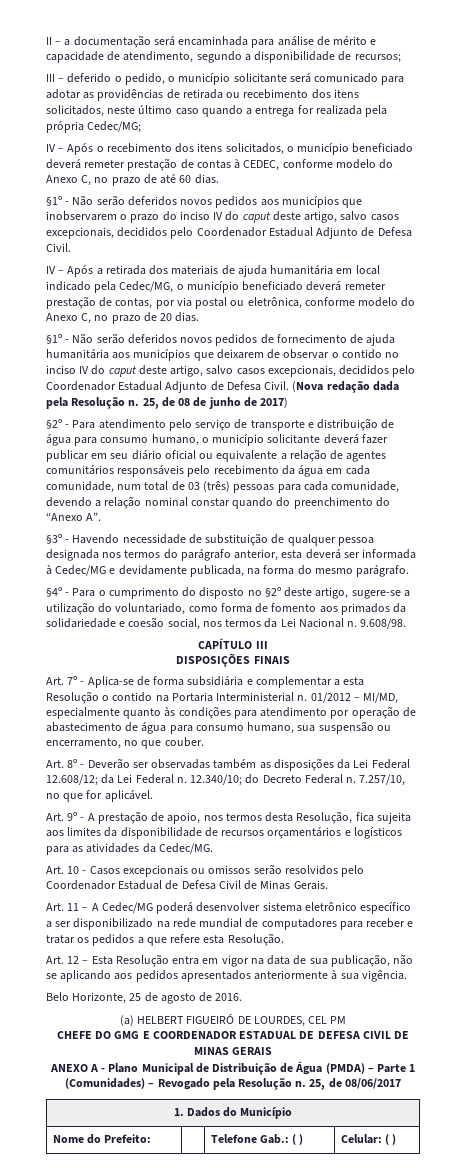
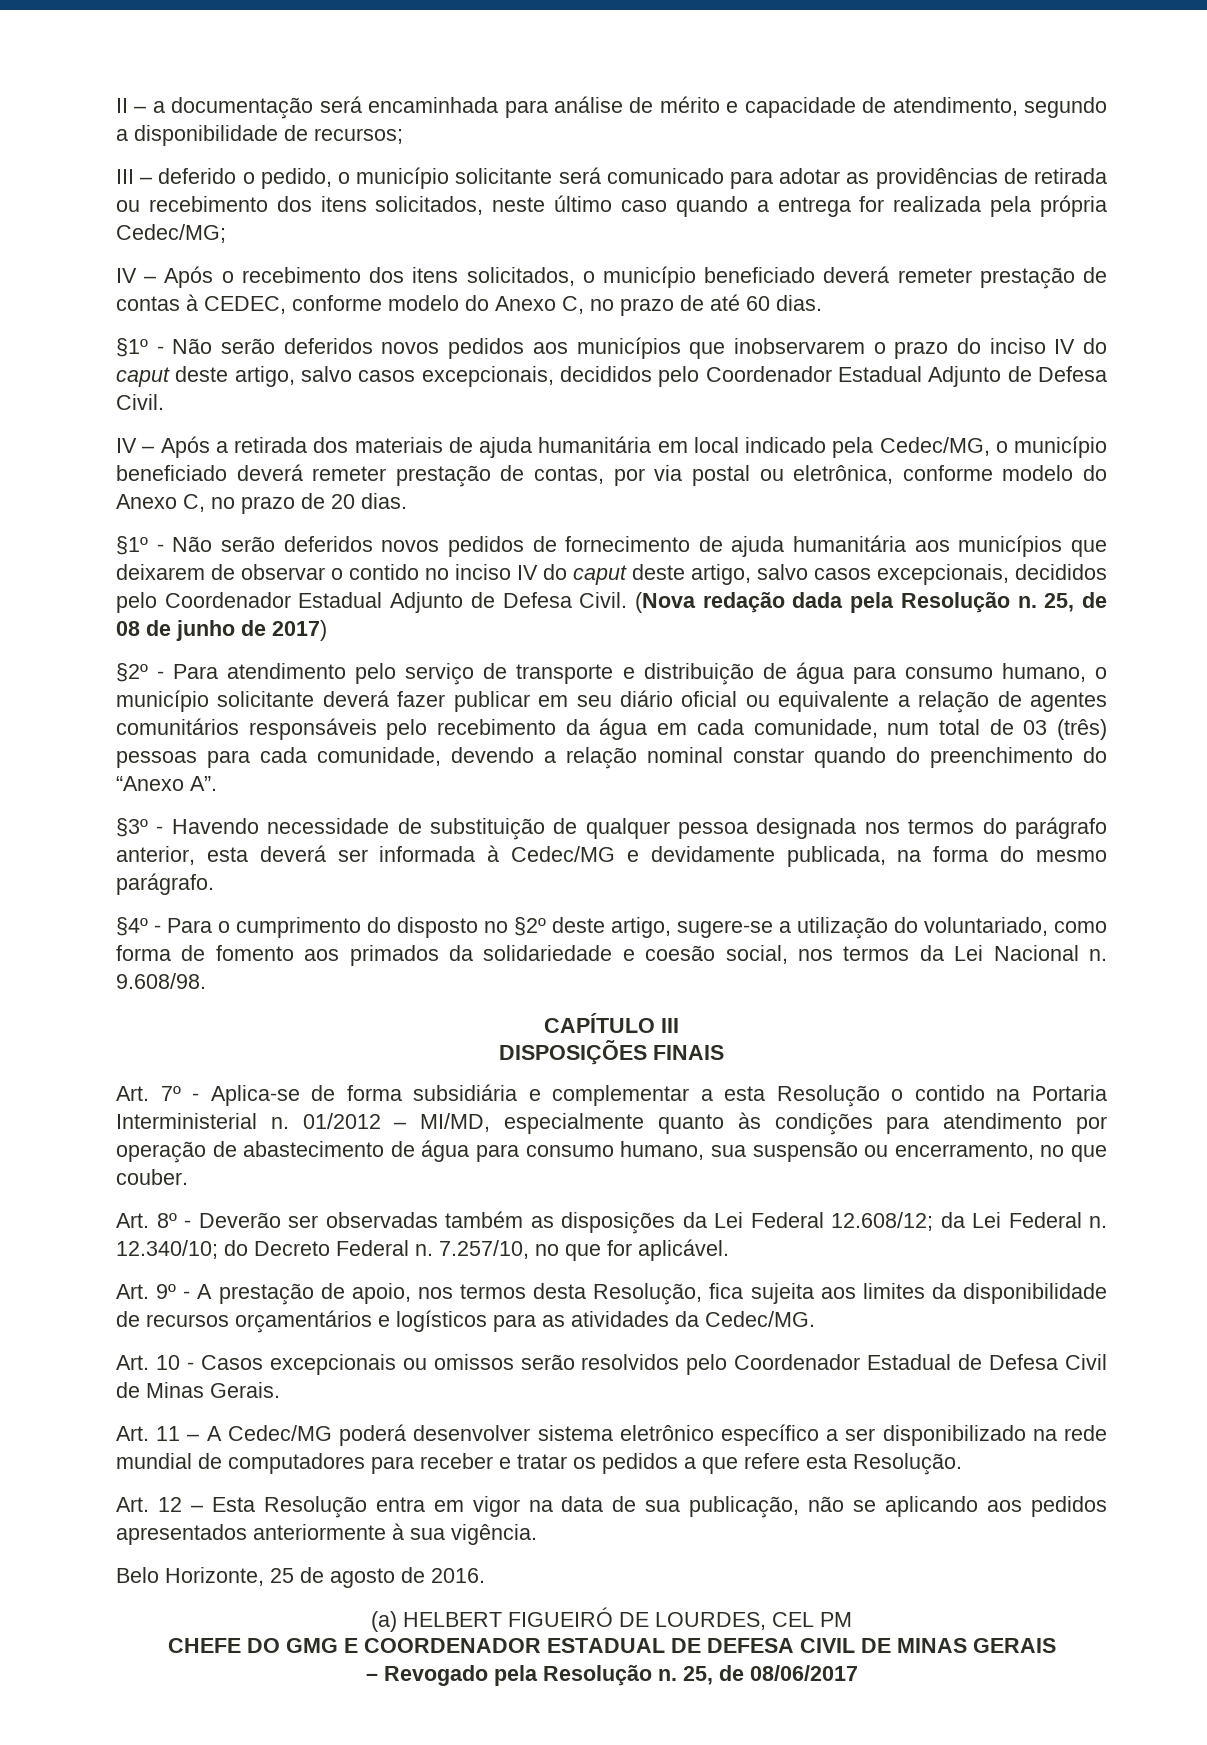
[49,1061,416,1075] [65,1078,146,1089] ANEXO A - Plano Municipal de Distribuição de Água (PMDA) – Parte 1 (Comunidades) -> (1056, 1645) none
[173,1107,293,1119] [52,1134,152,1144] [210,1134,304,1145] [340,1134,397,1145] // 1. Dados do Município // Nome do Prefeito: | | Telefone Gab.: ( ) | Celular: ( ) -> (858, 1673) none

